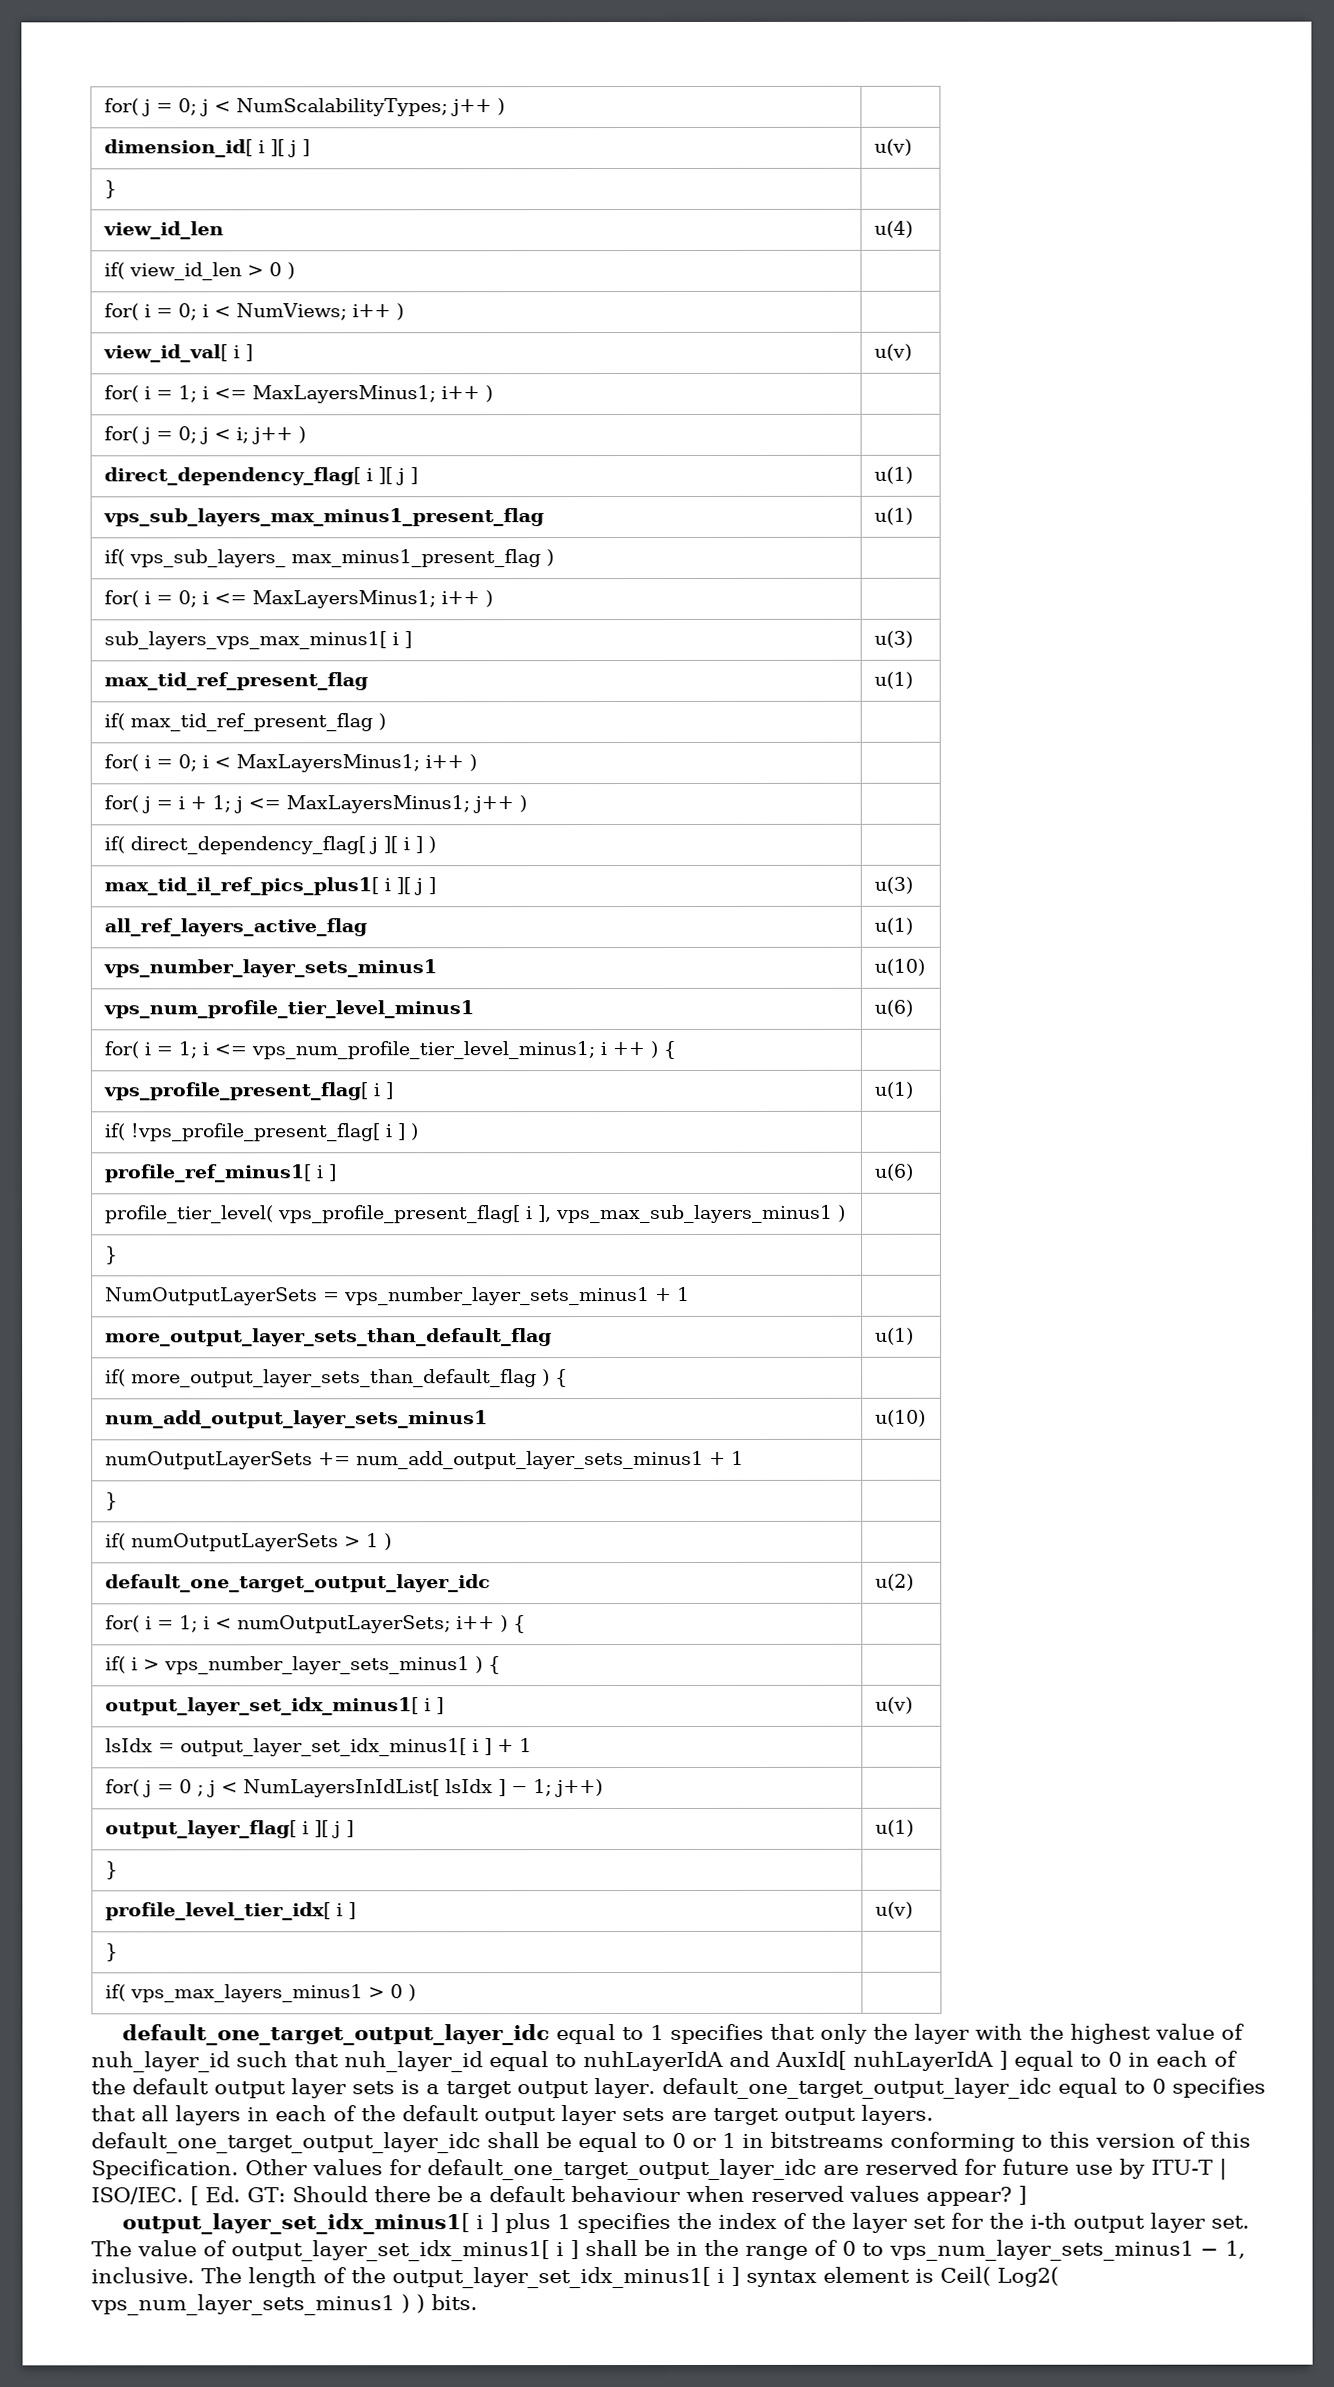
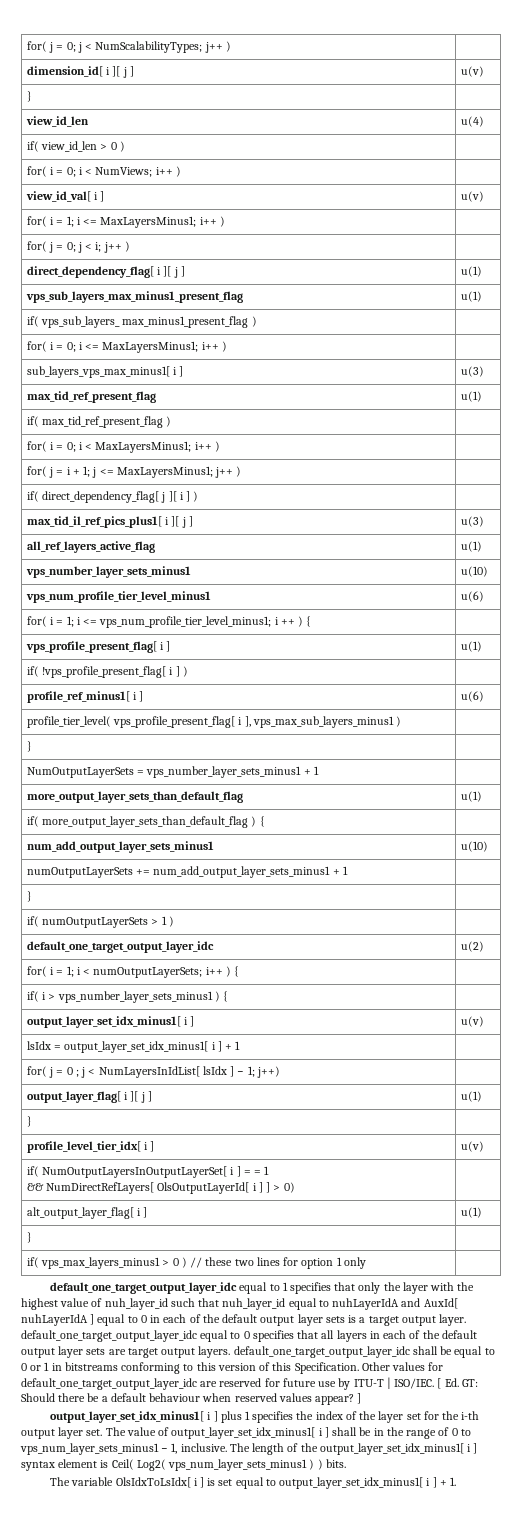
(913, 1910) none -> [26,1166,270,1178] [26,1182,295,1194] [26,1207,148,1219] [460,1207,482,1218] // if( NumOutputLayersInOutputLayerSet[ i ] = = 1 // && NumDirectRefLayers[ OlsOutputLayerId[ i ] ] > 0) | // alt_output_layer_flag[ i ] | u(1)
(416, 1993) none -> [190,1257,366,1269] // these two lines for option 1 only
(478, 2302) none -> [50,1477,457,1489] // The variable OlsIdxToLsIdx[ i ] is set equal to output_layer_set_idx_minus1[ i ] + 1.

